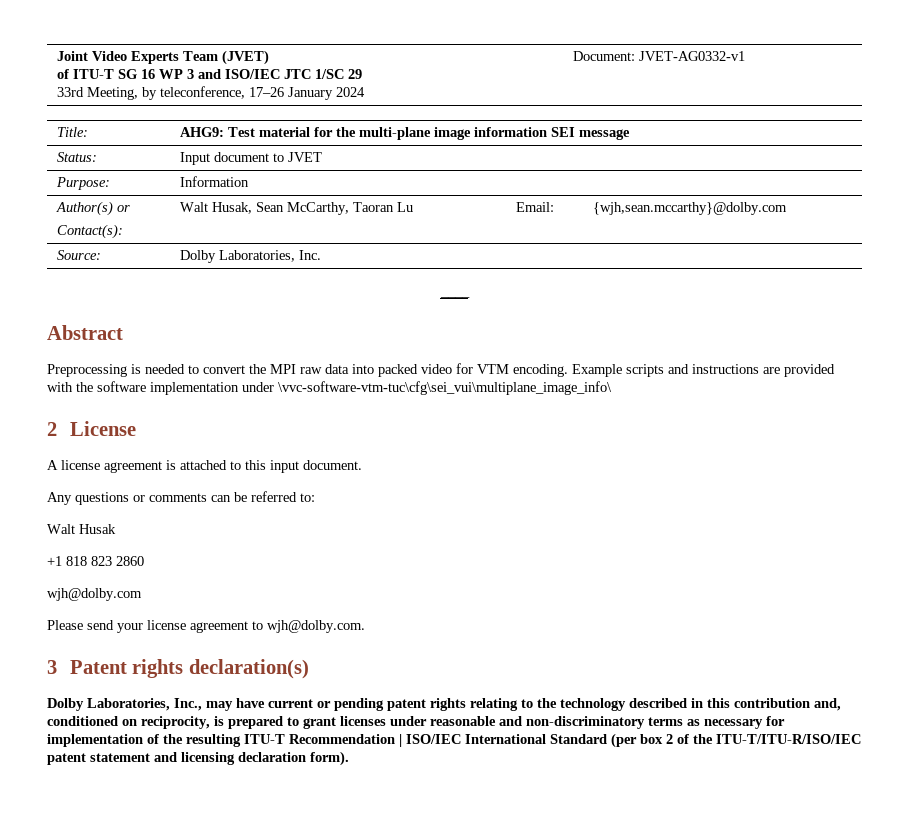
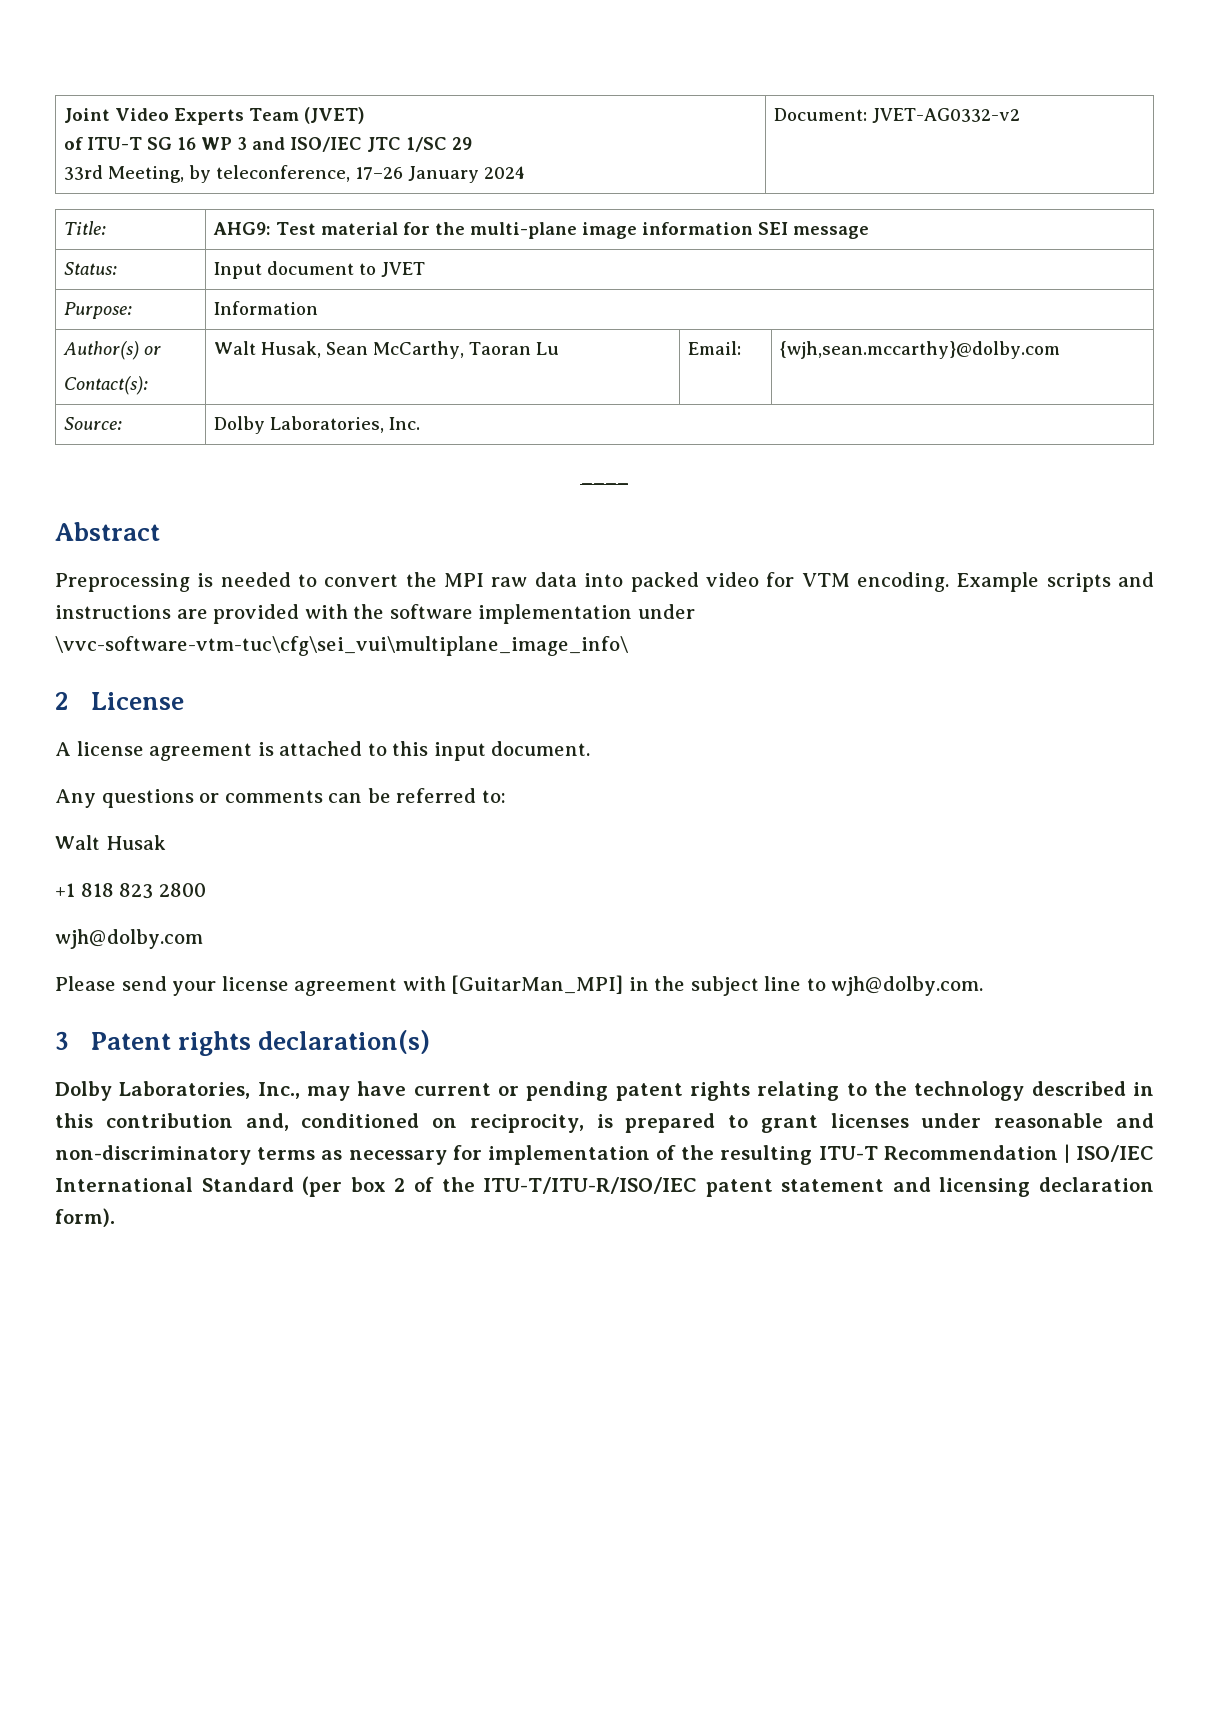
[639,51,746,61] JVET-AG0332-v1 -> [872,108,1021,123] JVET-AG0332-v2
[116,556,144,566] 2860 -> [158,883,206,897] 2800
(248, 627) none -> [402,975,802,996] with [GuitarMan_MPI] in the subject line

